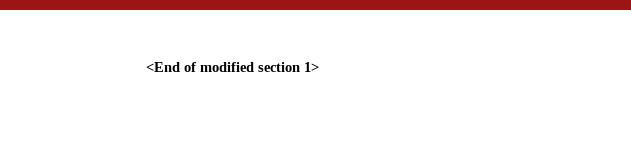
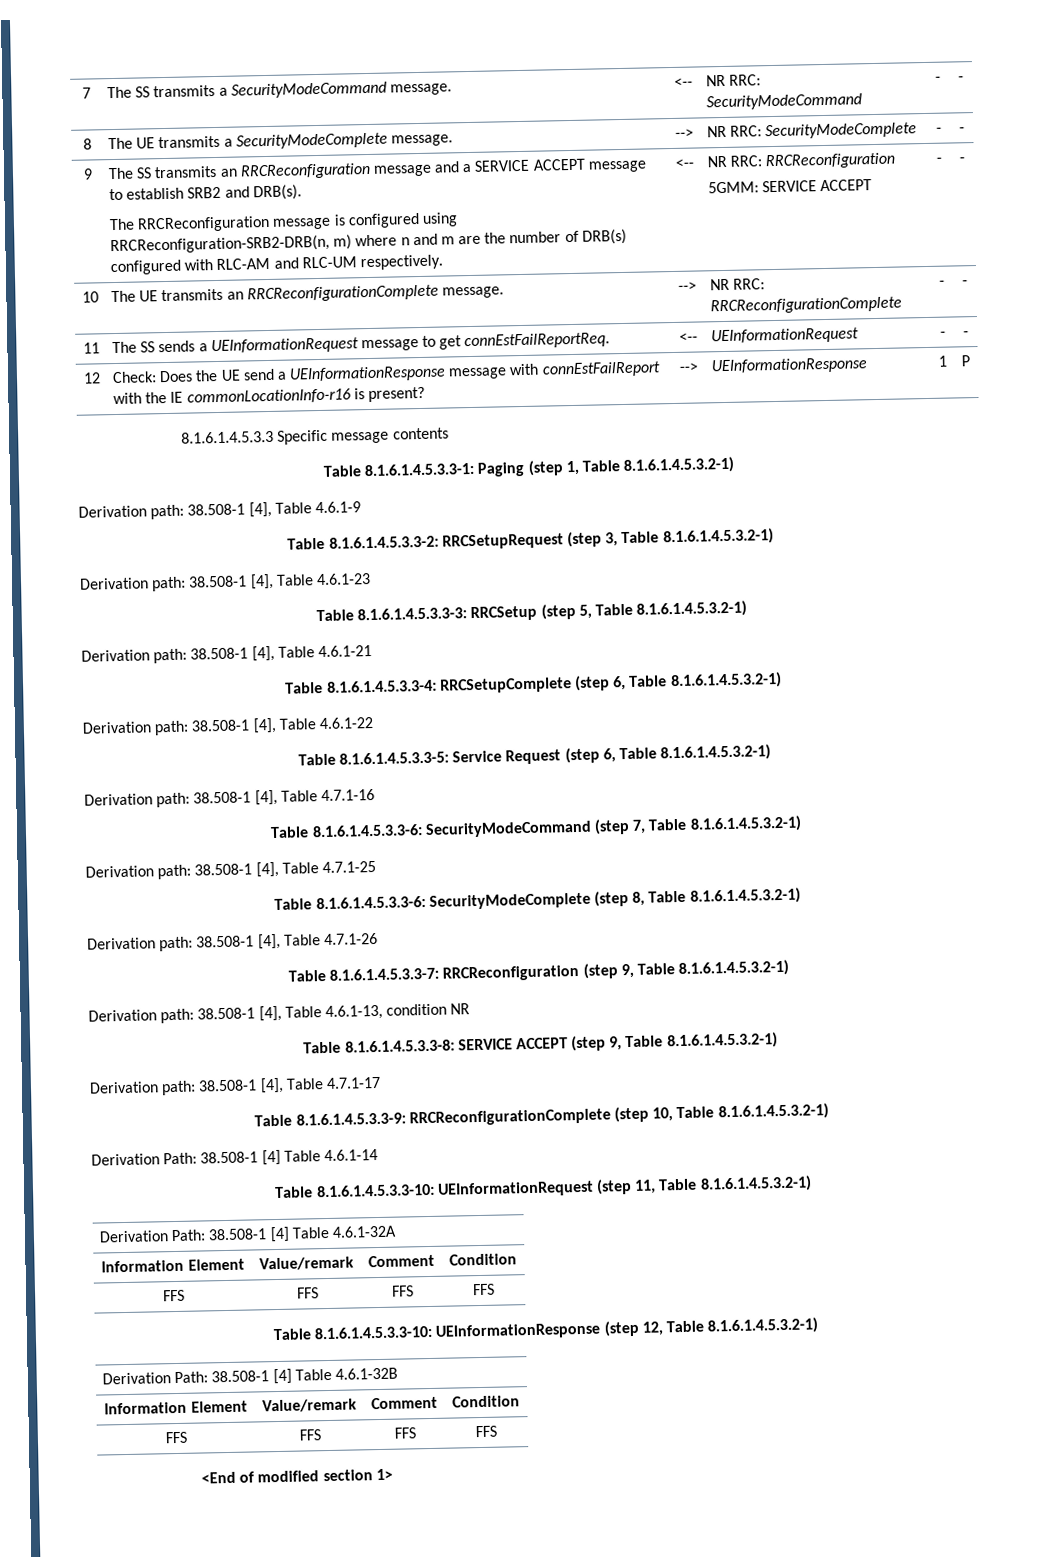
(146, 67) none -> [81,87,91,99] [106,81,452,99] [674,77,693,87] [705,74,762,87] [705,93,862,111] [934,76,941,82] [957,76,964,82] [82,138,92,150] [107,132,453,150] [675,128,694,138] [706,122,918,140] [935,127,942,133] [958,127,965,133] [82,168,93,180] [107,158,647,180] [108,184,302,201] [108,212,458,233] [109,228,627,255] [109,254,443,276] [675,158,694,168] [706,152,897,170] [707,179,873,194] [935,157,942,163] [958,157,965,163] [81,291,99,303] [110,284,504,303] [678,281,697,291] [709,278,766,291] [709,296,902,315] [938,280,945,286] [961,280,968,286] [82,342,100,354] [111,332,611,355] [679,332,698,342] [710,327,859,345] [939,331,946,337] [962,331,969,337] [82,372,101,384] [111,361,661,384] [112,386,425,405] [679,362,699,372] [710,357,868,375] [938,355,947,367] [961,355,970,367] [181,427,449,445] [322,456,735,477] [78,501,361,520] [287,528,774,550] [79,573,371,592] [315,600,748,622] [81,645,372,664] [285,671,782,694] [82,717,373,736] [297,744,772,766] [84,788,375,808] [270,815,802,839] [85,860,376,880] [274,887,801,910] [87,932,378,952] [287,959,790,982] [88,1003,471,1024] [303,1032,778,1054] [89,1076,381,1096] [254,1103,829,1127] [91,1148,378,1166] [275,1175,812,1199] [98,1225,397,1243] [101,1258,245,1273] [259,1256,354,1271] [368,1254,435,1268] [449,1253,517,1266] [163,1289,185,1302] [295,1287,319,1299] [390,1285,414,1297] [472,1283,495,1296] [272,1317,819,1341] [101,1367,398,1385] [104,1400,248,1415] [262,1398,357,1413] [371,1396,438,1410] [452,1395,520,1408] [165,1431,188,1444] [298,1429,322,1441] [393,1427,416,1439] [475,1425,497,1438] 7 | The SS transmits a SecurityModeCommand message. | <-- | NR RRC: SecurityModeCommand | - | - // 8 | The UE transmits a SecurityModeComplete message. | --> | NR RRC: SecurityModeComplete | - | - // 9 | The SS transmits an RRCReconfiguration message and a SERVICE ACCEPT message to establish SRB2 and DRB(s). // The RRCReconfiguration message is configured using RRCReconfiguration-SRB2-DRB(n, m) where n and m are the number of DRB(s) configured with RLC-AM and RLC-UM respectively. | <-- | NR RRC: RRCReconfiguration // 5GMM: SERVICE ACCEPT | - | - // 10 | The UE transmits an RRCReconfigurationComplete message. | --> | NR RRC: RRCReconfigurationComplete | - | - // 11 | The SS sends a UEInformationRequest message to get connEstFailReportReq. | <-- | UEInformationRequest | - | - // 12 | Check: Does the UE send a UEInformationResponse message with connEstFailReport with the IE commonLocationInfo-r16 is present? | --> | UEInformationResponse | 1 | P // 8.1.6.1.4.5.3.3 Specific message contents // Table 8.1.6.1.4.5.3.3-1: Paging (step 1, Table 8.1.6.1.4.5.3.2-1) // Derivation path: 38.508-1 [4], Table 4.6.1-9 // Table 8.1.6.1.4.5.3.3-2: RRCSetupRequest (step 3, Table 8.1.6.1.4.5.3.2-1) // Derivation path: 38.508-1 [4], Table 4.6.1-23 // Table 8.1.6.1.4.5.3.3-3: RRCSetup (step 5, Table 8.1.6.1.4.5.3.2-1) // Derivation path: 38.508-1 [4], Table 4.6.1-21 // Table 8.1.6.1.4.5.3.3-4: RRCSetupComplete (step 6, Table 8.1.6.1.4.5.3.2-1) // Derivation path: 38.508-1 [4], Table 4.6.1-22 // Table 8.1.6.1.4.5.3.3-5: Service Request (step 6, Table 8.1.6.1.4.5.3.2-1) // Derivation path: 38.508-1 [4], Table 4.7.1-16 // Table 8.1.6.1.4.5.3.3-6: SecurityModeCommand (step 7, Table 8.1.6.1.4.5.3.2-1) // Derivation path: 38.508-1 [4], Table 4.7.1-25 // Table 8.1.6.1.4.5.3.3-6: SecurityModeComplete (step 8, Table 8.1.6.1.4.5.3.2-1) // Derivation path: 38.508-1 [4], Table 4.7.1-26 // Table 8.1.6.1.4.5.3.3-7: RRCReconfiguration (step 9, Table 8.1.6.1.4.5.3.2-1) // Derivation path: 38.508-1 [4], Table 4.6.1-13, condition NR // Table 8.1.6.1.4.5.3.3-8: SERVICE ACCEPT (step 9, Table 8.1.6.1.4.5.3.2-1) // Derivation path: 38.508-1 [4], Table 4.7.1-17 // Table 8.1.6.1.4.5.3.3-9: RRCReconfigurationComplete (step 10, Table 8.1.6.1.4.5.3.2-1) // Derivation Path: 38.508-1 [4] Table 4.6.1-14 // Table 8.1.6.1.4.5.3.3-10: UEInformationRequest (step 11, Table 8.1.6.1.4.5.3.2-1) // Derivation Path: 38.508-1 [4] Table 4.6.1-32A // Information Element | Value/remark | Comment | Condition // FFS | FFS | FFS | FFS // Table 8.1.6.1.4.5.3.3-10: UEInformationResponse (step 12, Table 8.1.6.1.4.5.3.2-1) // Derivation Path: 38.508-1 [4] Table 4.6.1-32B // Information Element | Value/remark | Comment | Condition // FFS | FFS | FFS | FFS //

